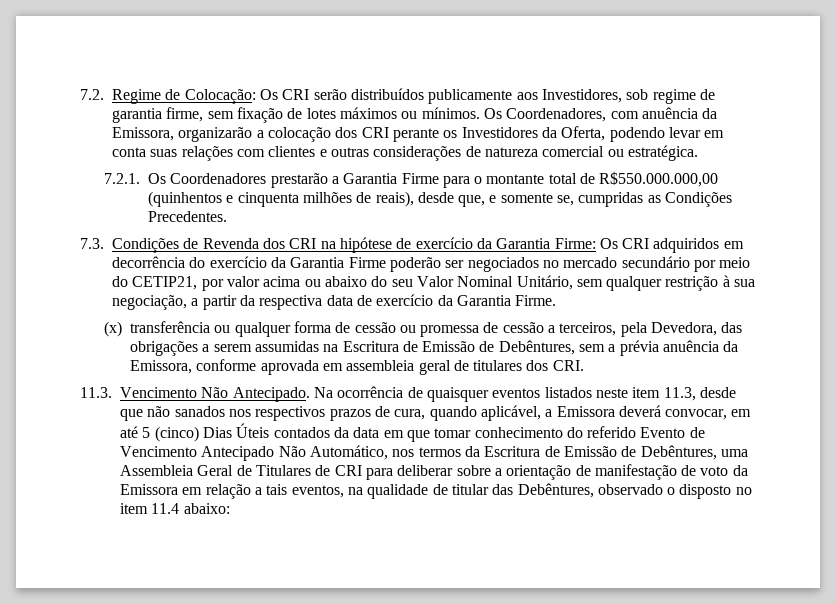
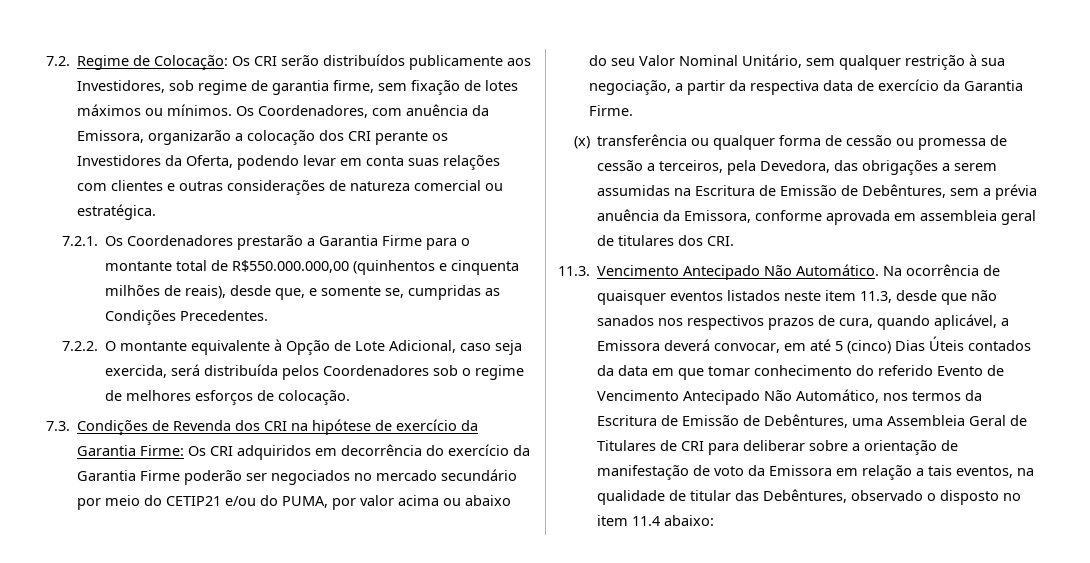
(227, 216) none -> [62,339,523,355] [105,364,525,380] [105,390,351,405] // 7.2.2. O montante equivalente à Opção de Lote Adicional, caso seja exercida, será distribuída pelos Coordenadores sob o regime de melhores esforços de colocação.
[132,276,198,290] CETIP21, -> [166,495,329,508] CETIP21 e/ou do PUMA,
[201,387,310,402] Não Antecipado. -> [683,264,880,280] Antecipado Não Automático.

